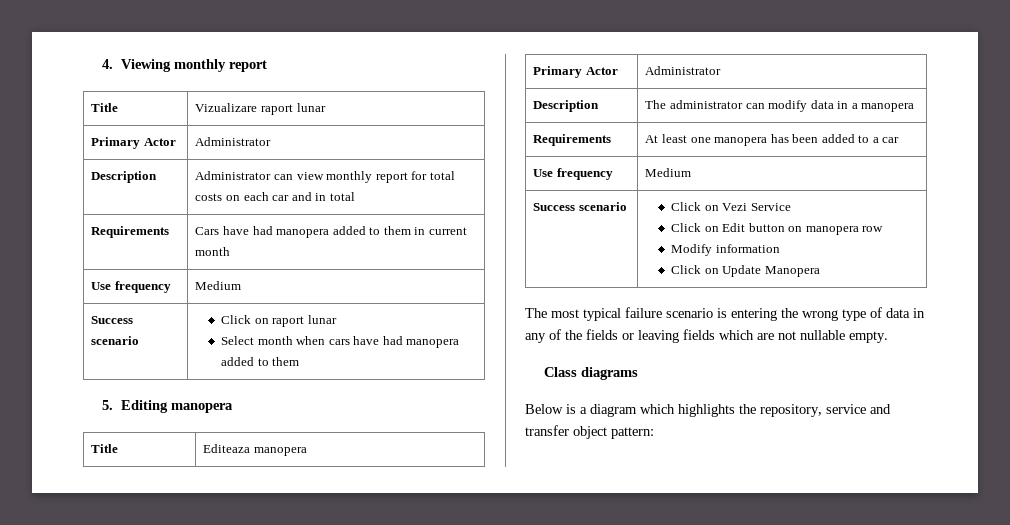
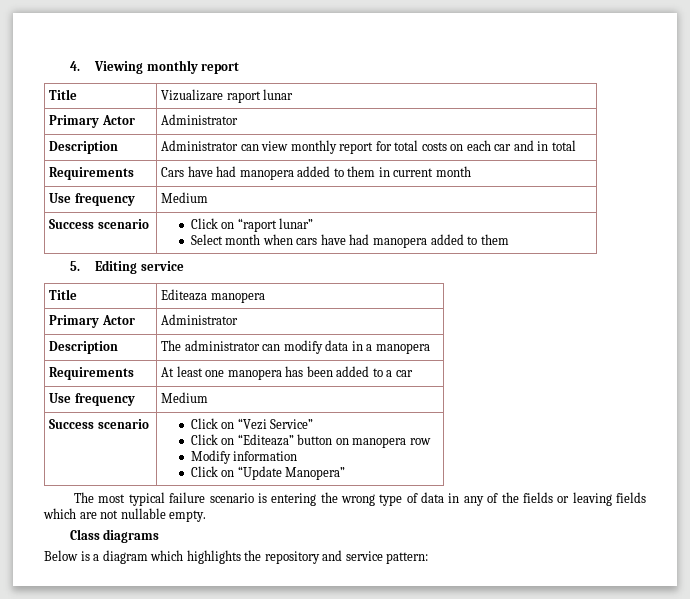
[272,315,337,327] raport lunar -> [237,218,314,232] “raport lunar”
[170,403,233,413] manopera -> [140,261,184,271] service
[722,203,791,211] [671,223,746,232] Vezi Service // Click on Edit -> [237,418,314,430] [190,434,294,446] “Vezi Service” // Click on “Editeaza”
[722,265,820,277] Update Manopera -> [237,466,346,480] “Update Manopera”
[760,404,891,417] [525,425,607,439] repository, service and transfer object -> [264,550,383,564] repository and service

